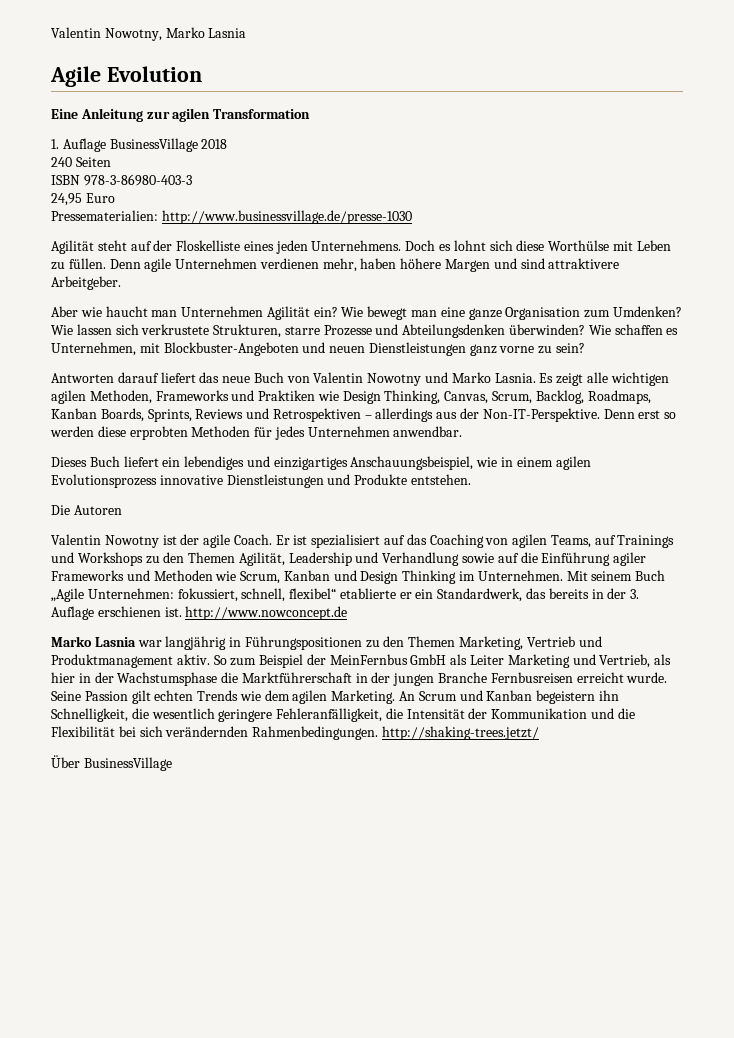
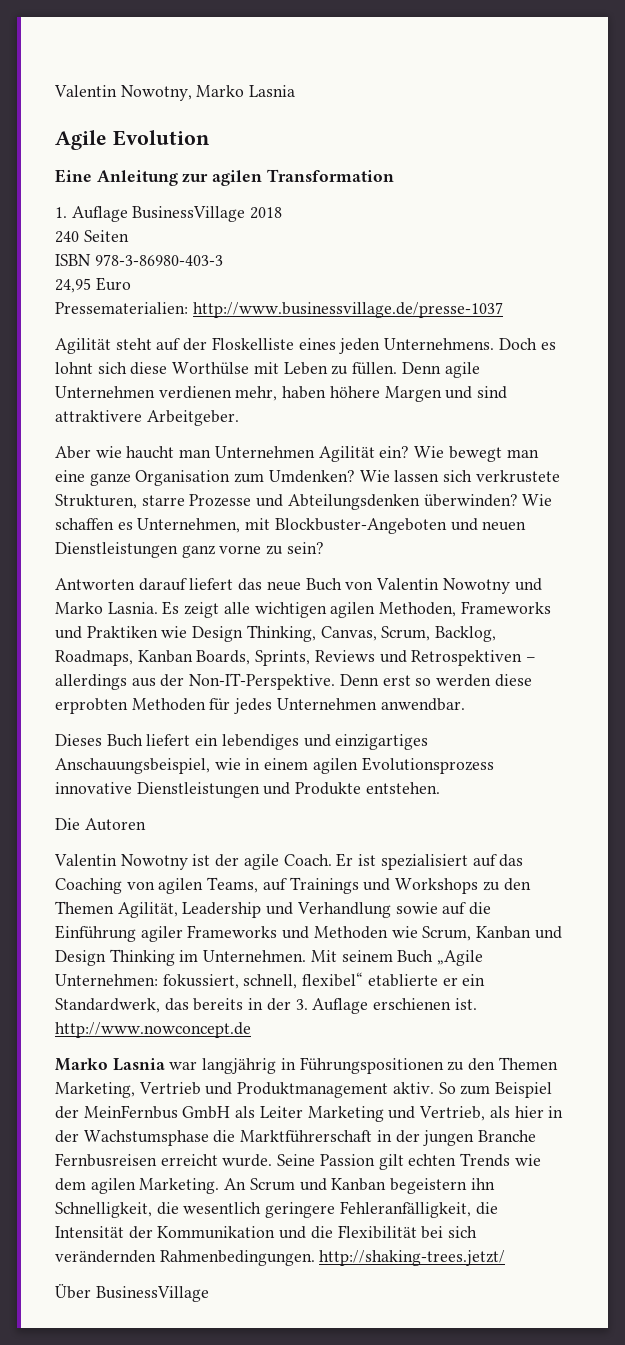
[161,210,412,224] http://www.businessvillage.de/presse-1030 -> [192,302,503,318] http://www.businessvillage.de/presse-1037

